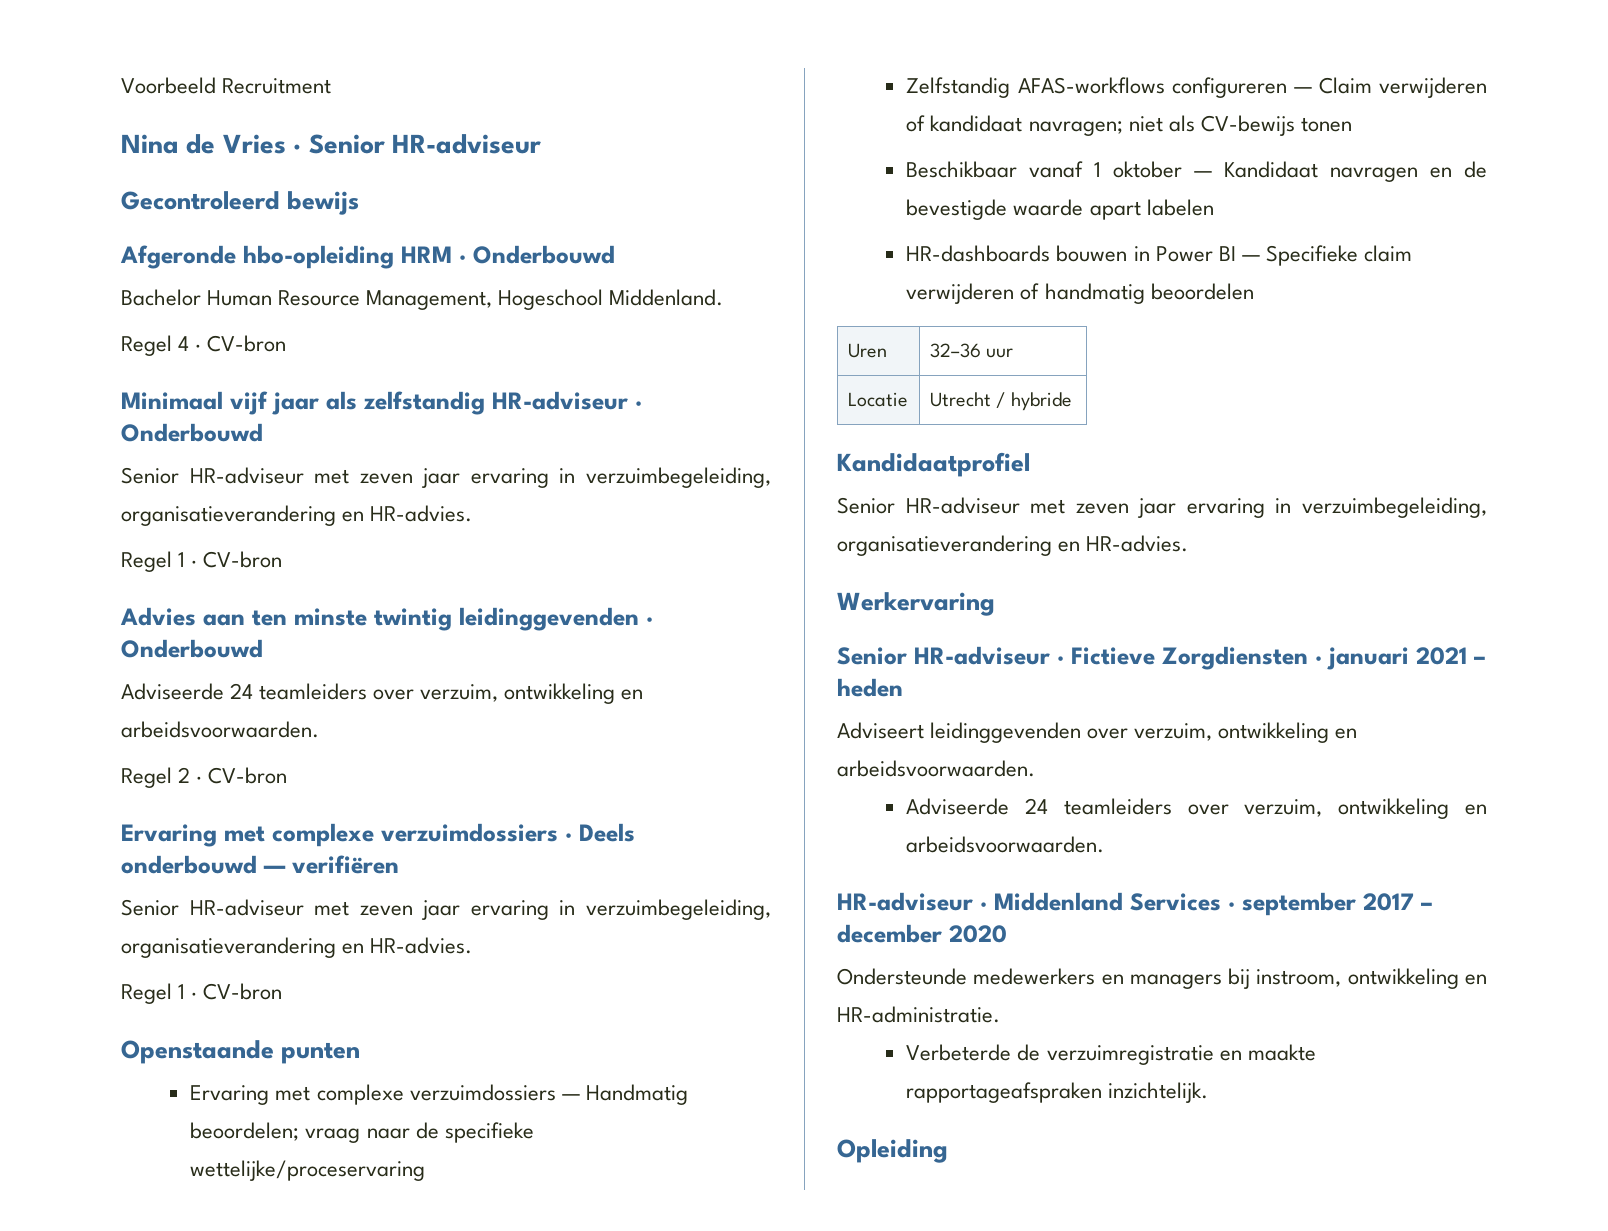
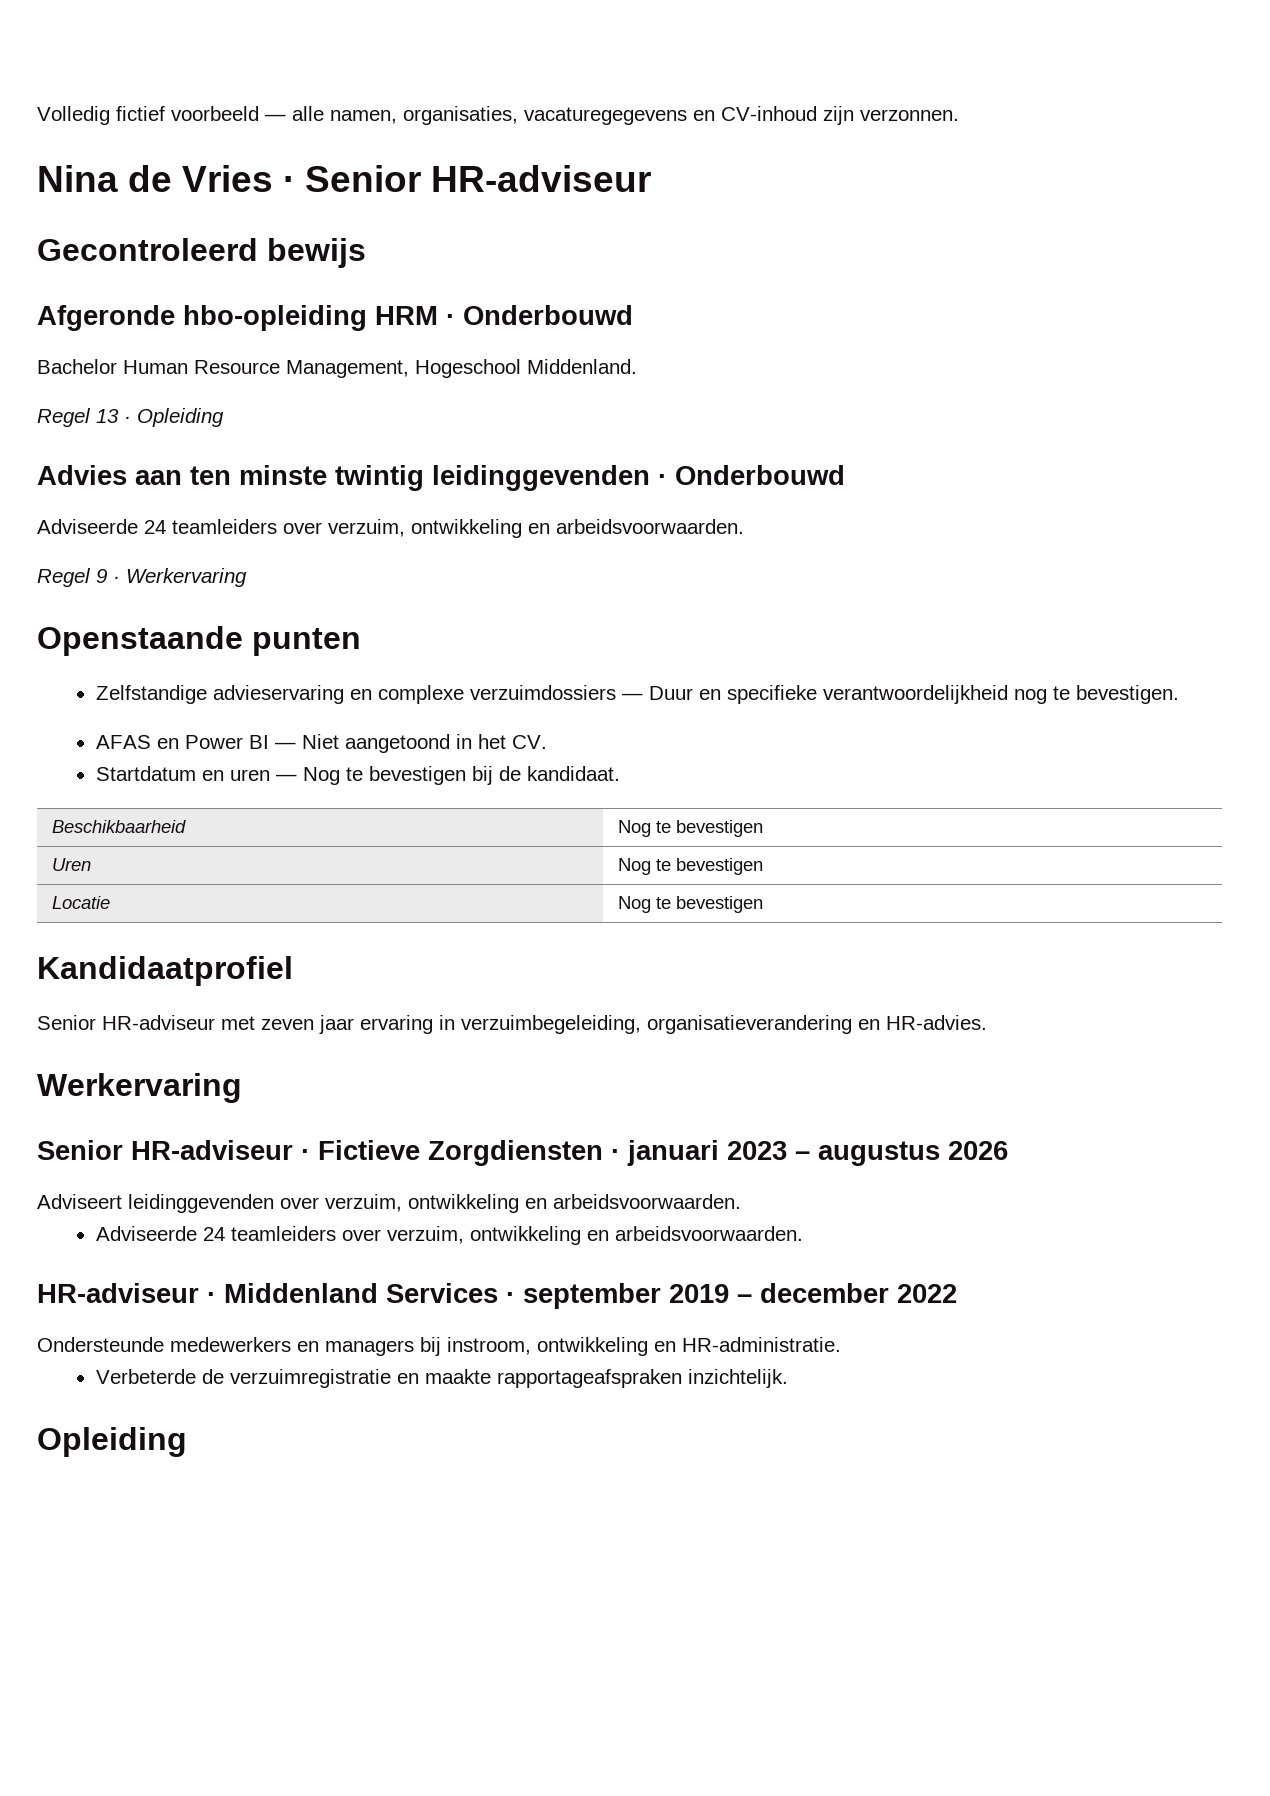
[121,77,332,94] Voorbeeld Recruitment -> [37,106,959,125] Volledig fictief voorbeeld — alle namen, organisaties, vacaturegegevens en CV-inhoud zijn verzonnen.
[178,335,287,352] [121,391,642,415] [121,423,263,442] [121,467,771,488] [121,505,473,526] [121,551,283,572] 4 · CV-bron // Minimaal vijf jaar als zelfstandig HR-adviseur · Onderbouwd // Senior HR-adviseur met zeven jaar ervaring in verzuimbegeleiding, organisatieverandering en HR-advies. // Regel 1 · CV-bron -> [96,408,224,427] 13 · Opleiding
[178,767,288,784] [121,823,635,847] [121,855,399,874] [121,899,771,920] [121,937,473,958] [121,983,283,1004] [121,1040,361,1064] [190,1084,688,1105] [190,1122,534,1143] [190,1160,426,1181] [906,77,1487,98] [906,115,1352,136] [906,161,1487,182] [906,199,1214,220] [906,245,1412,266] [906,283,1254,304] [847,343,887,358] [929,343,1014,358] [847,392,908,407] [929,392,1072,411] 2 · CV-bron // Ervaring met complexe verzuimdossiers · Deels onderbouwd — verifiëren // Senior HR-adviseur met zeven jaar ervaring in verzuimbegeleiding, organisatieverandering en HR-advies. // Regel 1 · CV-bron // Openstaande punten // Ervaring met complexe verzuimdossiers — Handmatig beoordelen; vraag naar de specifieke wettelijke/proceservaring // Zelfstandig AFAS-workflows configureren — Claim verwijderen of kandidaat navragen; niet als CV-bewijs tonen // Beschikbaar vanaf 1 oktober — Kandidaat navragen en de bevestigde waarde apart labelen // HR-dashboards bouwen in Power BI — Specifieke claim verwijderen of handmatig beoordelen // Uren | 32–36 uur // Locatie | Utrecht / hybride -> [96,568,247,587] [37,626,361,656] [95,685,1179,704] [95,734,547,753] [95,766,620,785] [51,820,186,833] [617,820,763,837] [51,858,91,871] [617,858,763,875] [51,896,110,909] [617,896,763,913] 9 · Werkervaring // Openstaande punten // Zelfstandige advieservaring en complexe verzuimdossiers — Duur en specifieke verantwoordelijkheid nog te bevestigen. // AFAS en Power BI — Niet aangetoond in het CV. // Startdatum en uren — Nog te bevestigen bij de kandidaat. // Beschikbaarheid | Nog te bevestigen // Uren | Nog te bevestigen // Locatie | Nog te bevestigen
[1416,647,1485,665] [837,678,903,697] 2021 – heden -> [727,1141,1008,1166] 2023 – augustus 2026
[1363,893,1414,911] 2017 -> [669,1284,729,1303] 2019
[949,925,1007,943] 2020 -> [897,1284,957,1303] 2022

